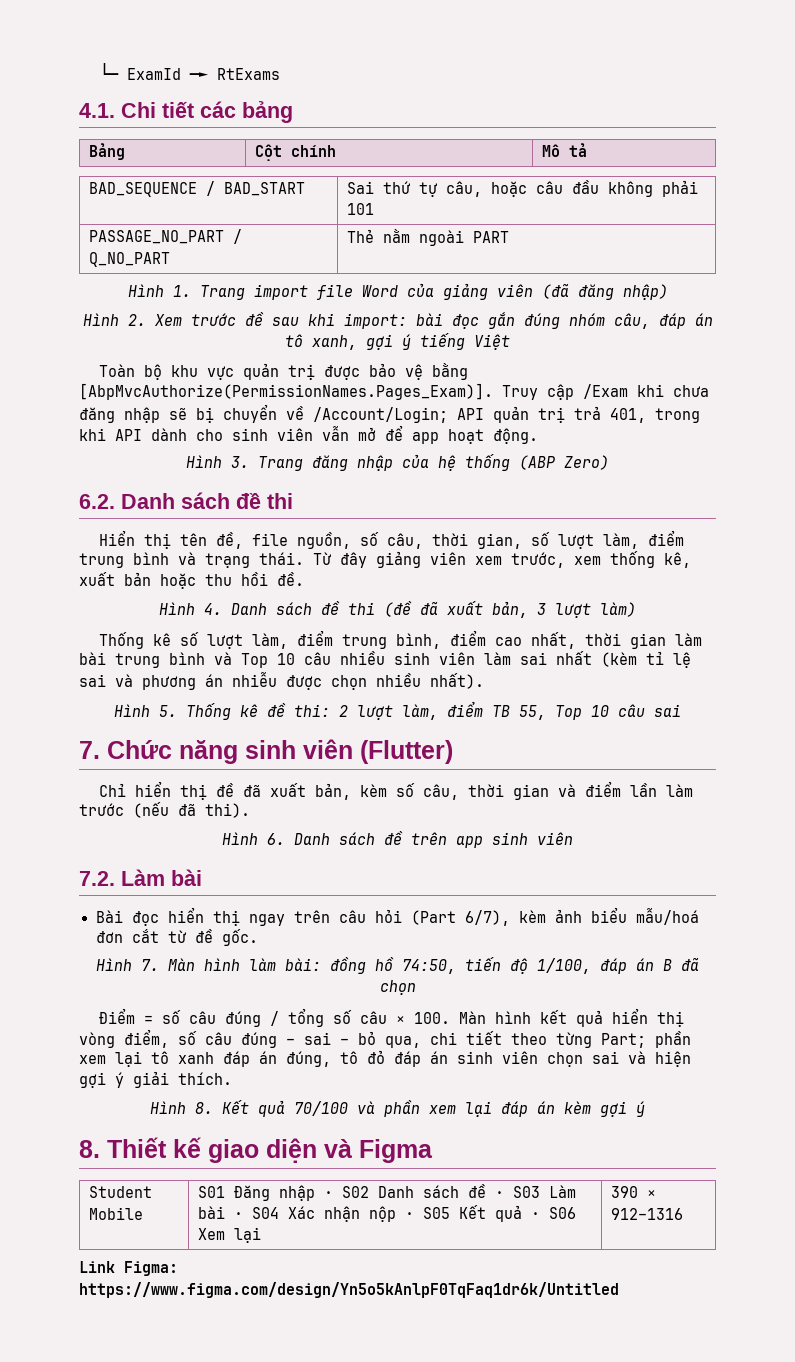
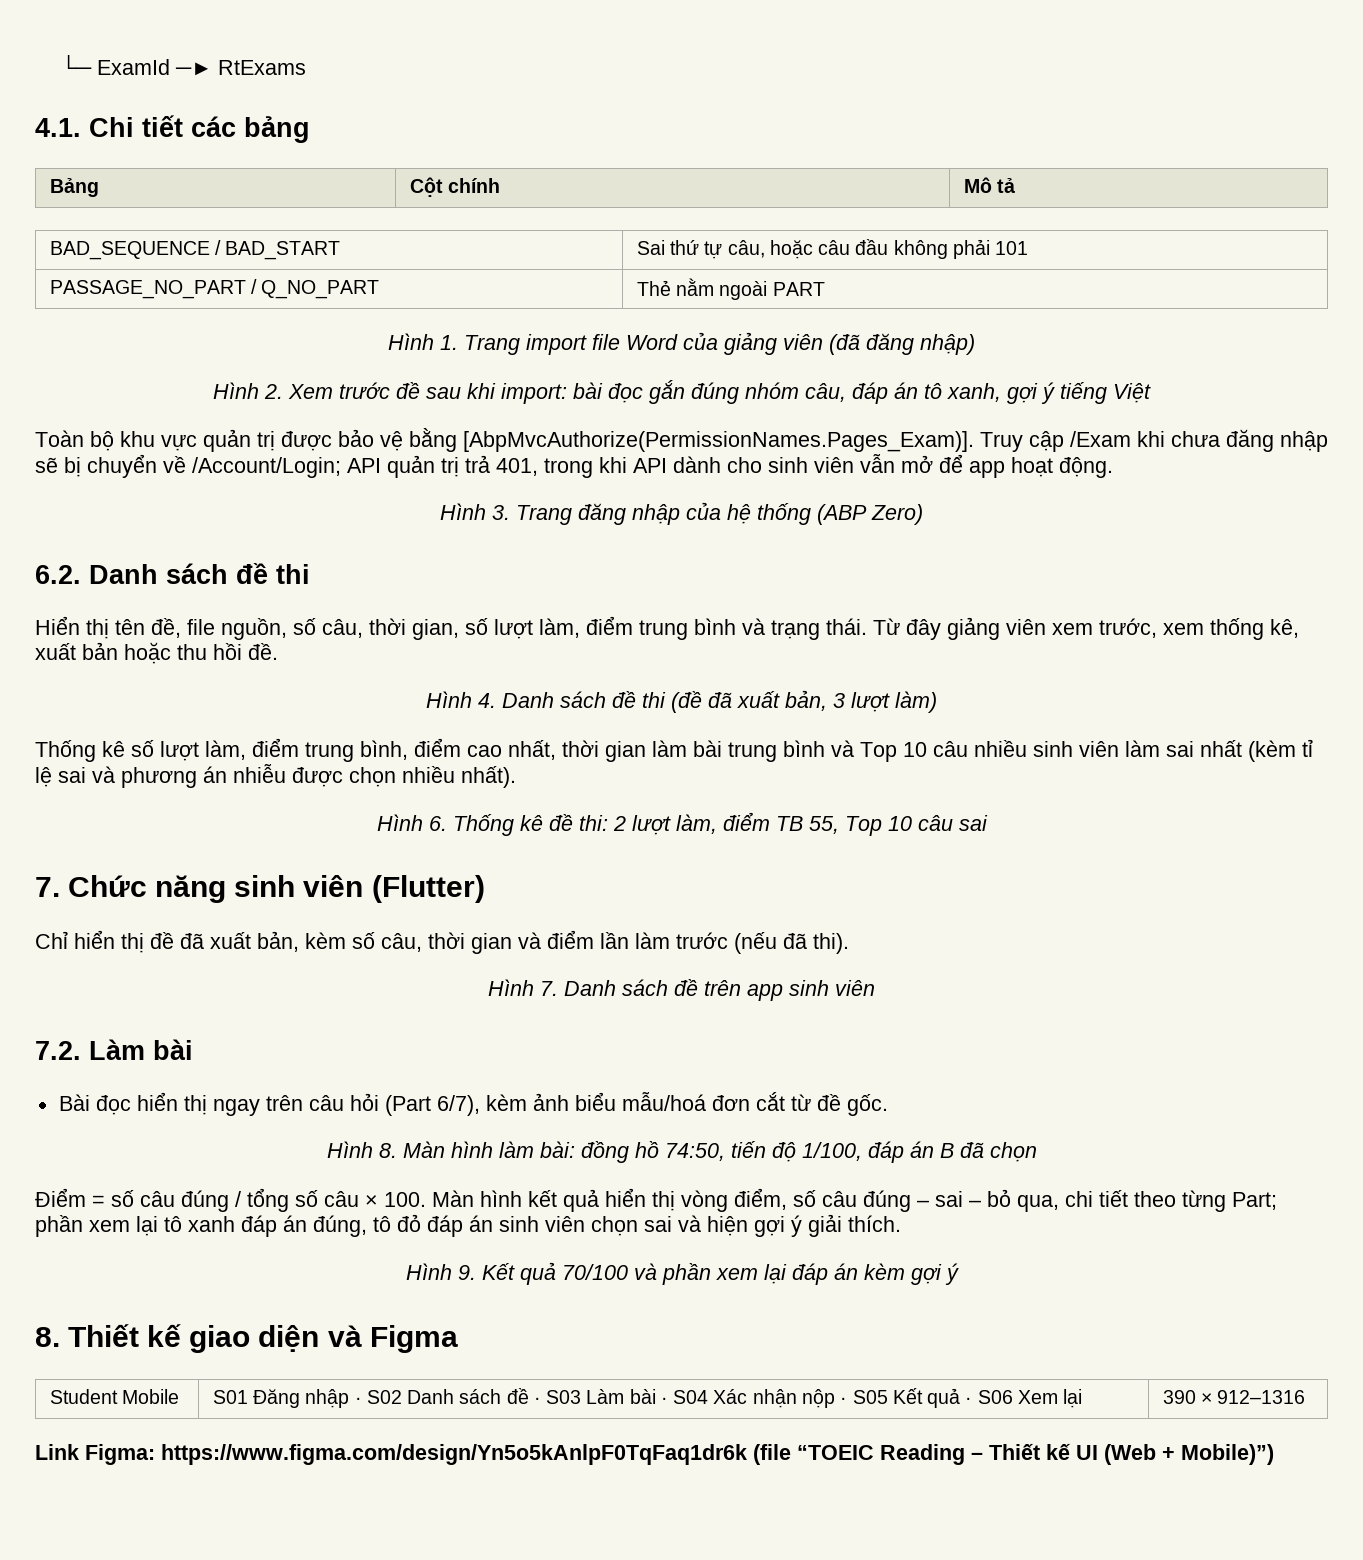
[159,705,177,717] 5. -> [428,816,447,831] 6.
[267,833,285,845] 6. -> [540,981,558,996] 7.
[141,959,159,971] 7. -> [378,1143,397,1158] 8.
[195,1102,213,1114] 8. -> [457,1265,476,1280] 9.
[79,1282,619,1298] https://www.figma.com/design/Yn5o5kAnlpF0TqFaq1dr6k/Untitled -> [161,1443,1274,1465] https://www.figma.com/design/Yn5o5kAnlpF0TqFaq1dr6k (file “TOEIC Reading – Thiết kế UI (Web + Mobile)”)

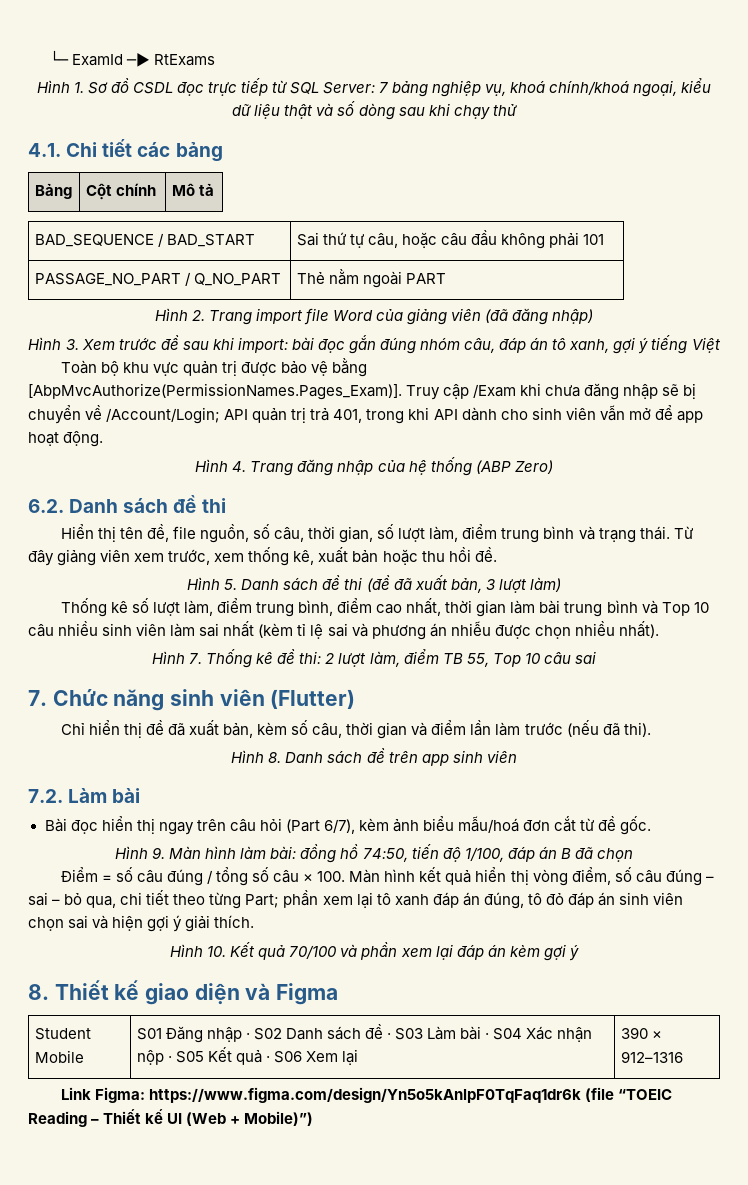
(307, 67) none -> [36,78,712,97] [232,101,517,120] // Hình 1. Sơ đồ CSDL đọc trực tiếp từ SQL Server: 7 bảng nghiệp vụ, khoá chính/khoá ngoại, kiểu dữ liệu thật và số dòng sau khi chạy thử
[440,335,458,350] 1. -> [191,310,205,321] 2.
[264,384,283,399] 2. -> [65,339,79,350] 3.
[492,505,510,520] 3. -> [232,461,247,472] 4.
[478,693,496,708] 4. -> [224,579,238,590] 5.
[428,816,447,831] 6. -> [189,653,203,664] 7.
[540,981,558,996] 7. -> [268,752,282,763] 8.
[378,1143,397,1158] 8. -> [152,847,166,859] 9.
[457,1265,476,1280] 9. -> [207,946,227,957] 10.

